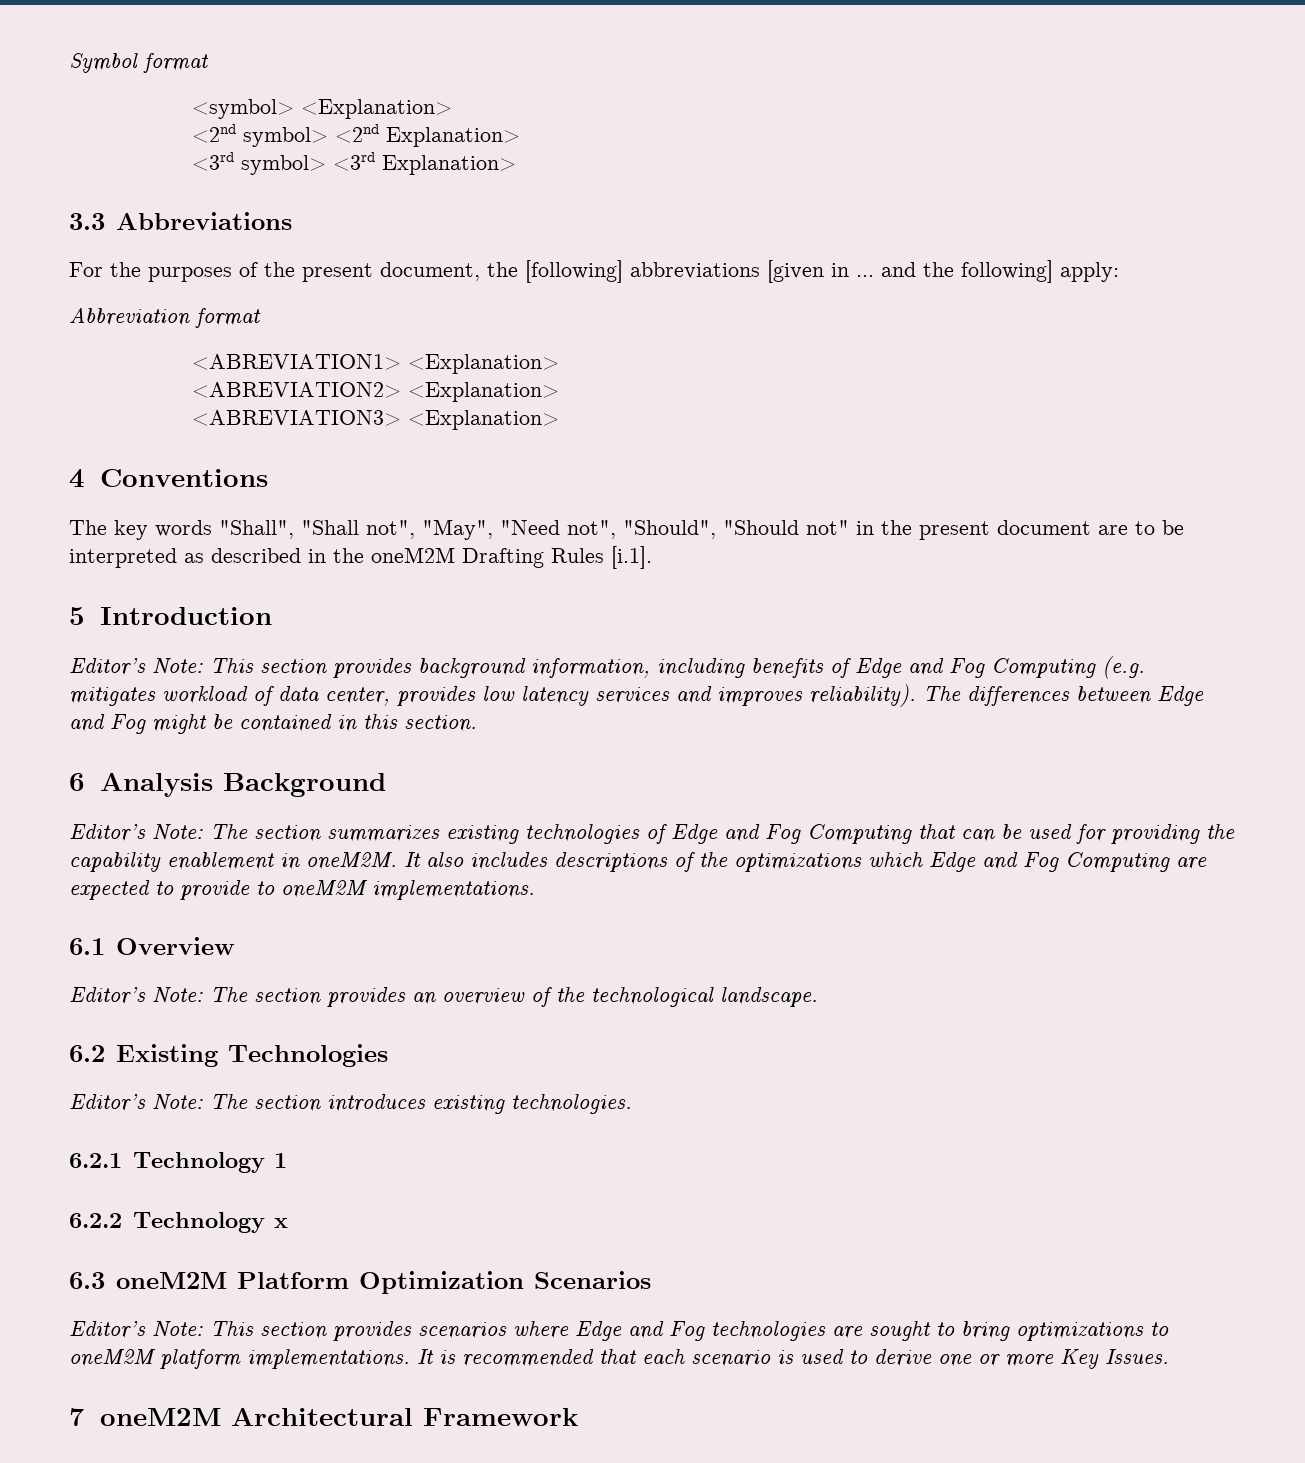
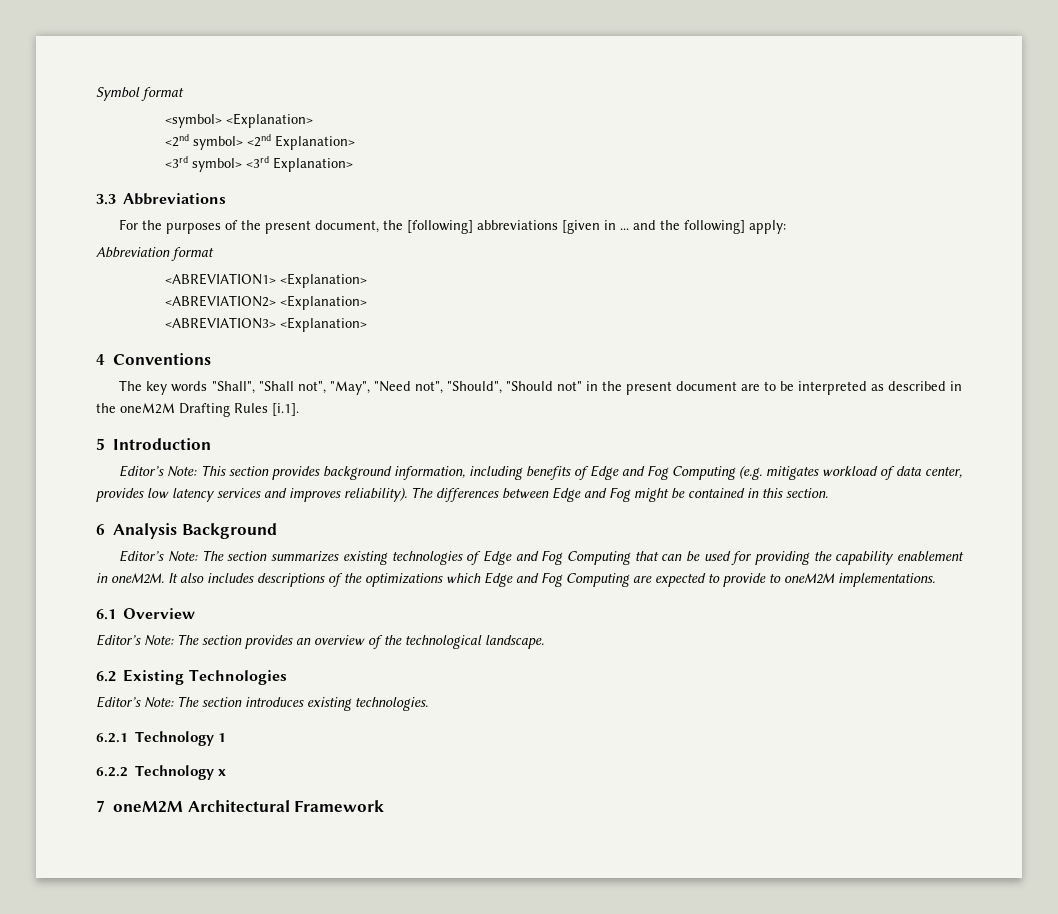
[69,1271,651,1294] [69,1321,1169,1341] [69,1349,1169,1369] // 6.3 oneM2M Platform Optimization Scenarios // Editor’s Note: This section provides scenarios where Edge and Fog technologies are sought to bring optimizations to oneM2M platform implementations. It is recommended that each scenario is used to derive one or more Key Issues. -> (227, 772) none

